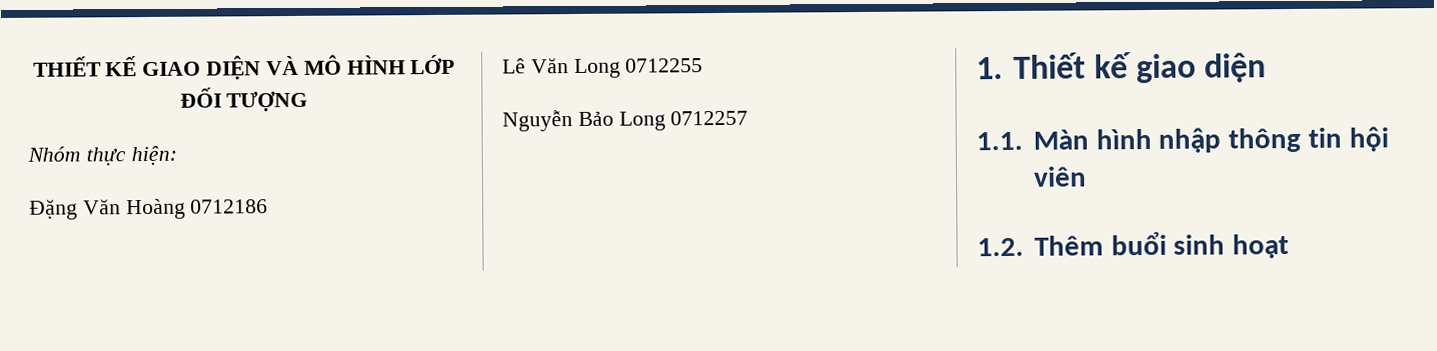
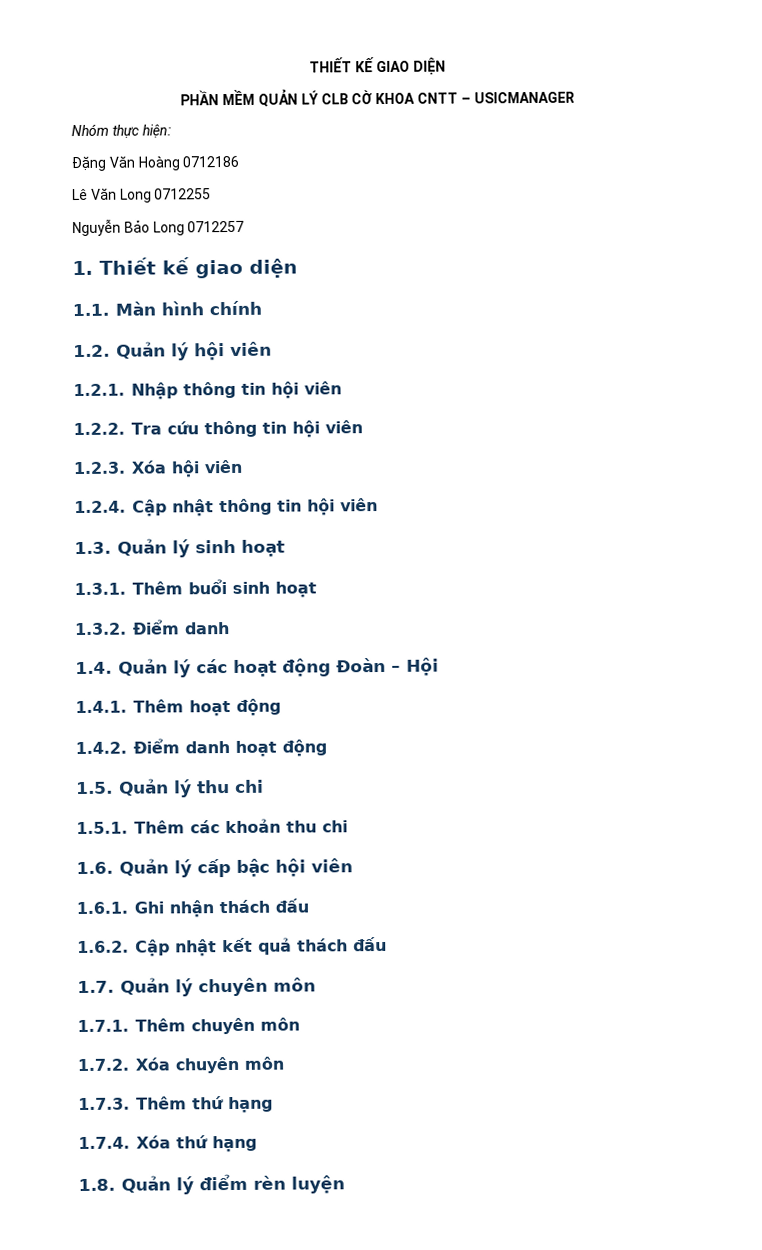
[265,54,456,76] [179,87,309,112] VÀ MÔ HÌNH LỚP ĐỐI TƯỢNG -> [180,89,575,107] // PHẦN MỀM QUẢN LÝ CLB CỜ KHOA CNTT – USICMANAGER
[1158,126,1389,153] [1032,166,1087,187] [977,231,1290,259] nhập thông tin hội viên // 1.2. Thêm buổi sinh hoạt -> [209,300,262,316] [73,341,272,361] [73,381,342,400] [73,420,363,438] [73,459,242,478] [74,498,378,517] [74,538,285,558] [74,579,317,598] [74,619,230,636] [75,657,439,678] [75,698,281,717] [75,738,327,757] [76,778,264,798] [76,818,348,835] [76,858,353,878] [76,898,309,918] [77,936,387,957] [77,977,316,997] [77,1017,300,1035] [77,1056,284,1074] [78,1096,273,1114] [78,1135,257,1153] [78,1173,345,1195] chính // 1.2. Quản lý hội viên // 1.2.1. Nhập thông tin hội viên // 1.2.2. Tra cứu thông tin hội viên // 1.2.3. Xóa hội viên // 1.2.4. Cập nhật thông tin hội viên // 1.3. Quản lý sinh hoạt // 1.3.1. Thêm buổi sinh hoạt // 1.3.2. Điểm danh // 1.4. Quản lý các hoạt động Đoàn – Hội // 1.4.1. Thêm hoạt động // 1.4.2. Điểm danh hoạt động // 1.5. Quản lý thu chi // 1.5.1. Thêm các khoản thu chi // 1.6. Quản lý cấp bậc hội viên // 1.6.1. Ghi nhận thách đấu // 1.6.2. Cập nhật kết quả thách đấu // 1.7. Quản lý chuyên môn // 1.7.1. Thêm chuyên môn // 1.7.2. Xóa chuyên môn // 1.7.3. Thêm thứ hạng // 1.7.4. Xóa thứ hạng // 1.8. Quản lý điểm rèn luyện

